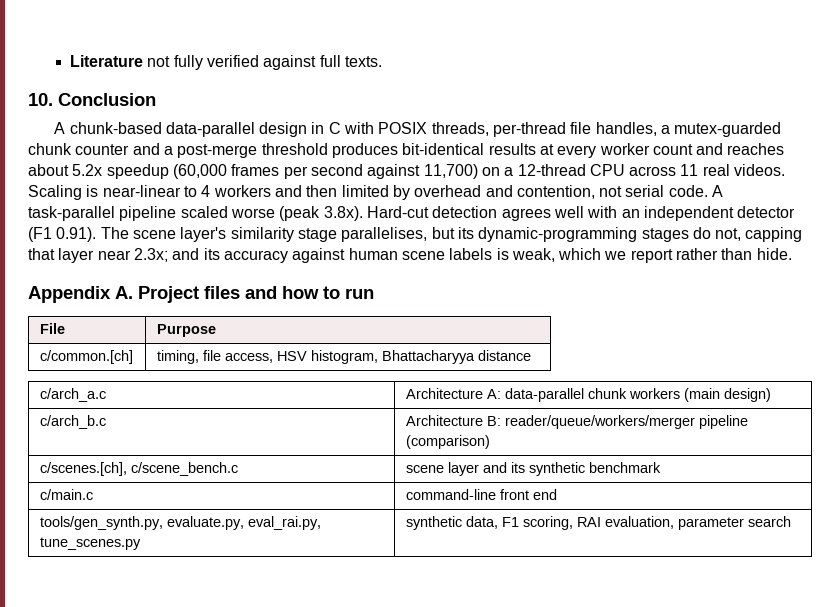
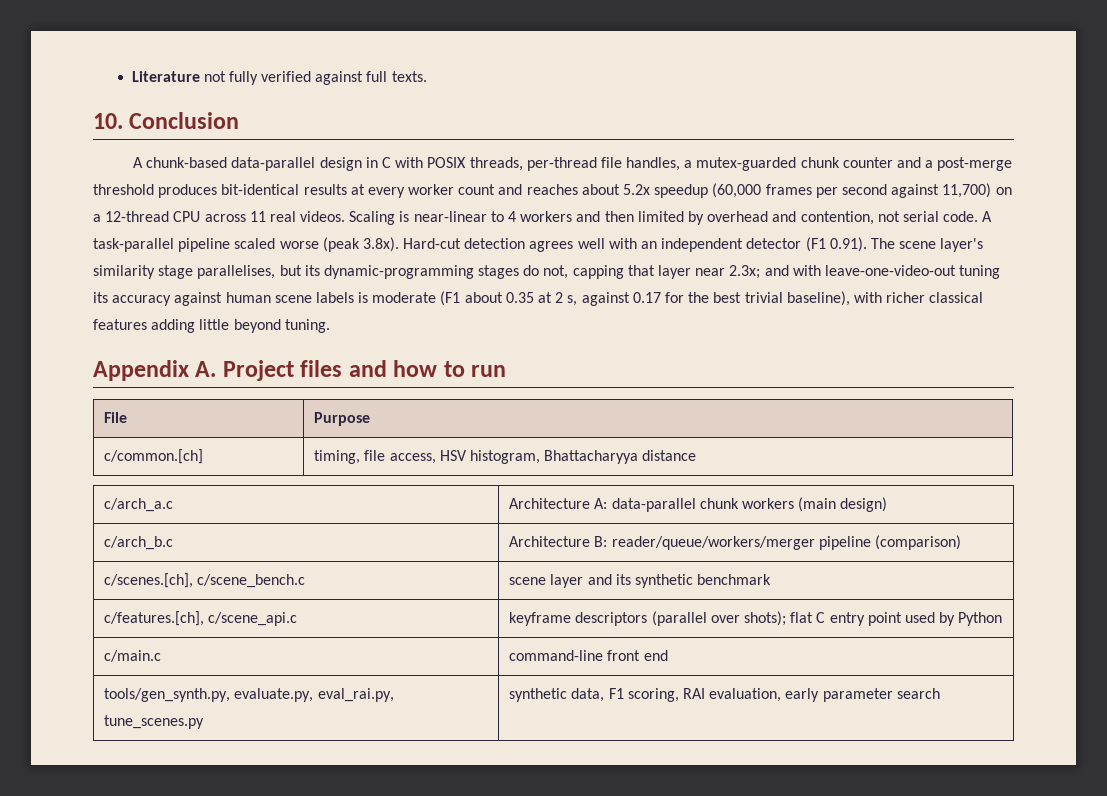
(200, 254) none -> [792,265,1001,279] with leave-one-video-out tuning
[511,248,792,263] weak, which we report rather than hide. -> [372,291,984,306] [93,319,330,333] moderate (F1 about 0.35 at 2 s, against 0.17 for the best trivial baseline), with richer classical features adding little beyond tuning.
(661, 467) none -> [104,611,298,626] [509,611,1003,626] // c/features.[ch], c/scene_api.c | keyframe descriptors (parallel over shots); flat C entry point used by Python
(674, 522) none -> [785,688,820,702] early

